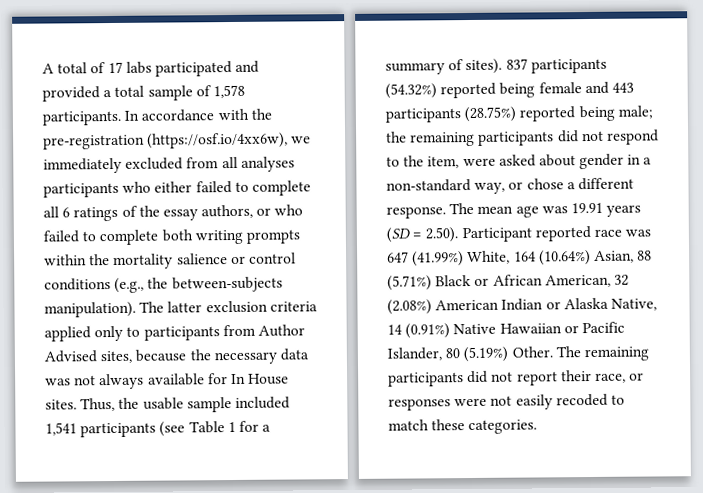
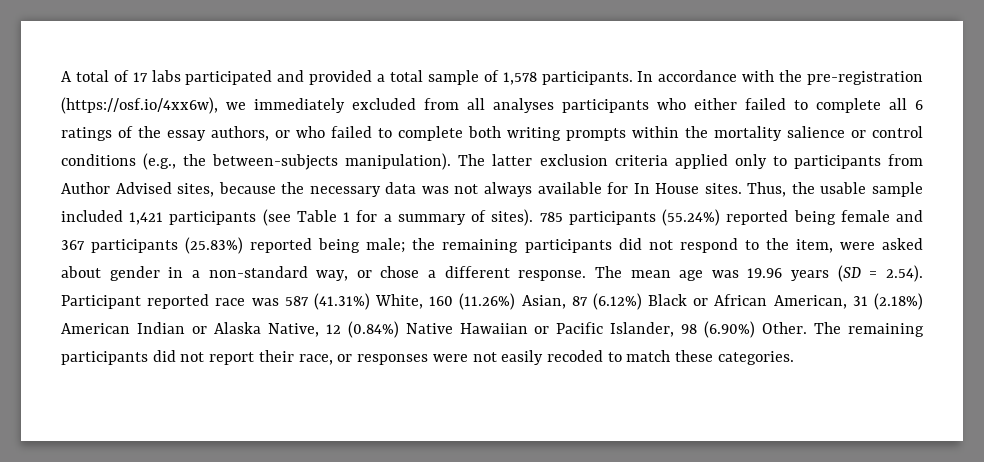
[45,422,77,436] 1,541 -> [129,212,164,225] 1,421
[505,58,607,74] [385,83,437,99] 837 participants (54.32%) -> [539,209,721,226] 785 participants (55.24%)
[611,82,634,93] [385,106,517,123] 443 participants (28.75%) -> [61,237,244,254] 367 participants (25.83%)
[570,202,603,214] 19.91 -> [747,268,783,278] 19.96
[425,227,459,243] 2.50). -> [886,265,924,282] 2.54).
[387,250,653,267] [387,275,432,291] 647 (41.99%) White, 164 (10.64%) Asian, 88 (5.71%) -> [284,293,642,310] 587 (41.31%) White, 160 (11.26%) Asian, 87 (6.12%)
[613,274,629,286] [387,299,432,315] 32 (2.08%) -> [852,293,923,310] 31 (2.18%)
[387,323,451,339] 14 (0.91%) -> [325,321,399,338] 12 (0.84%)
[445,346,509,363] 80 (5.19%) -> [681,321,756,338] 98 (6.90%)

